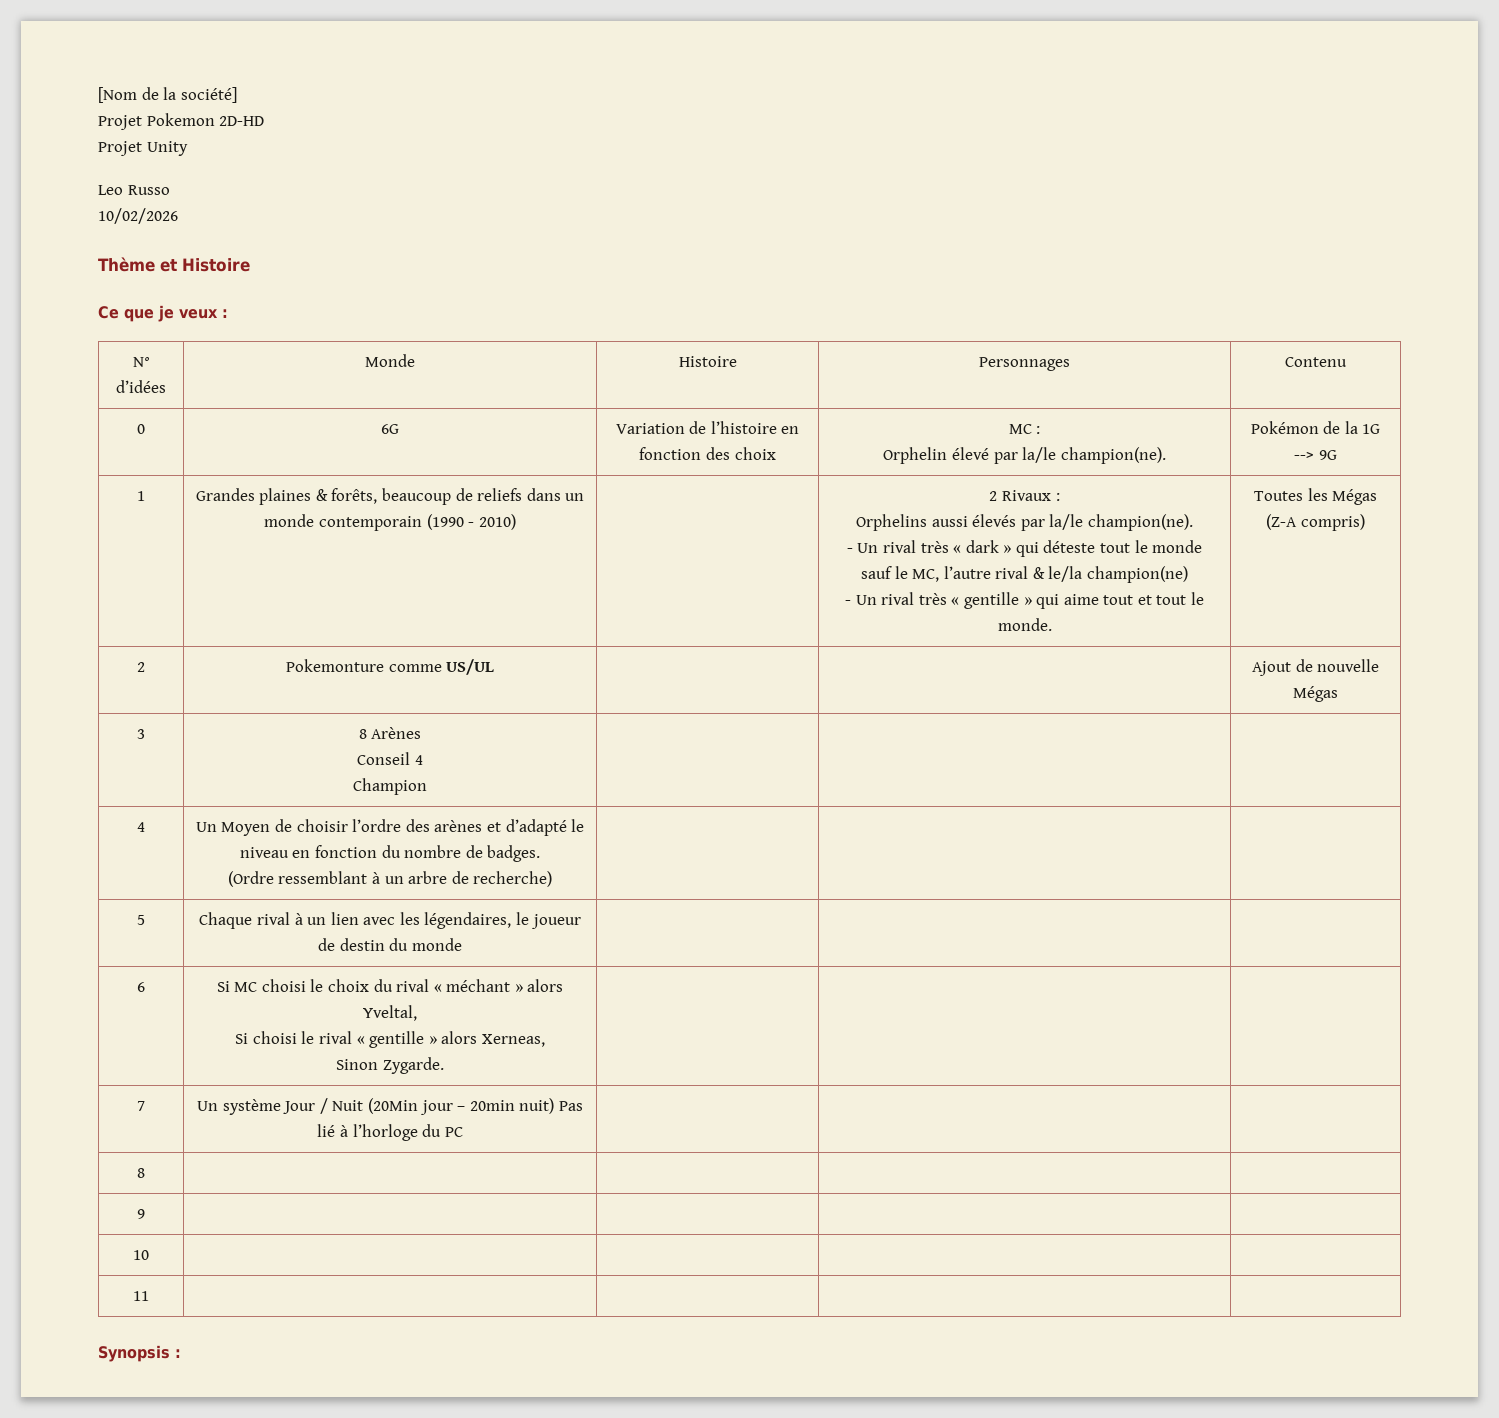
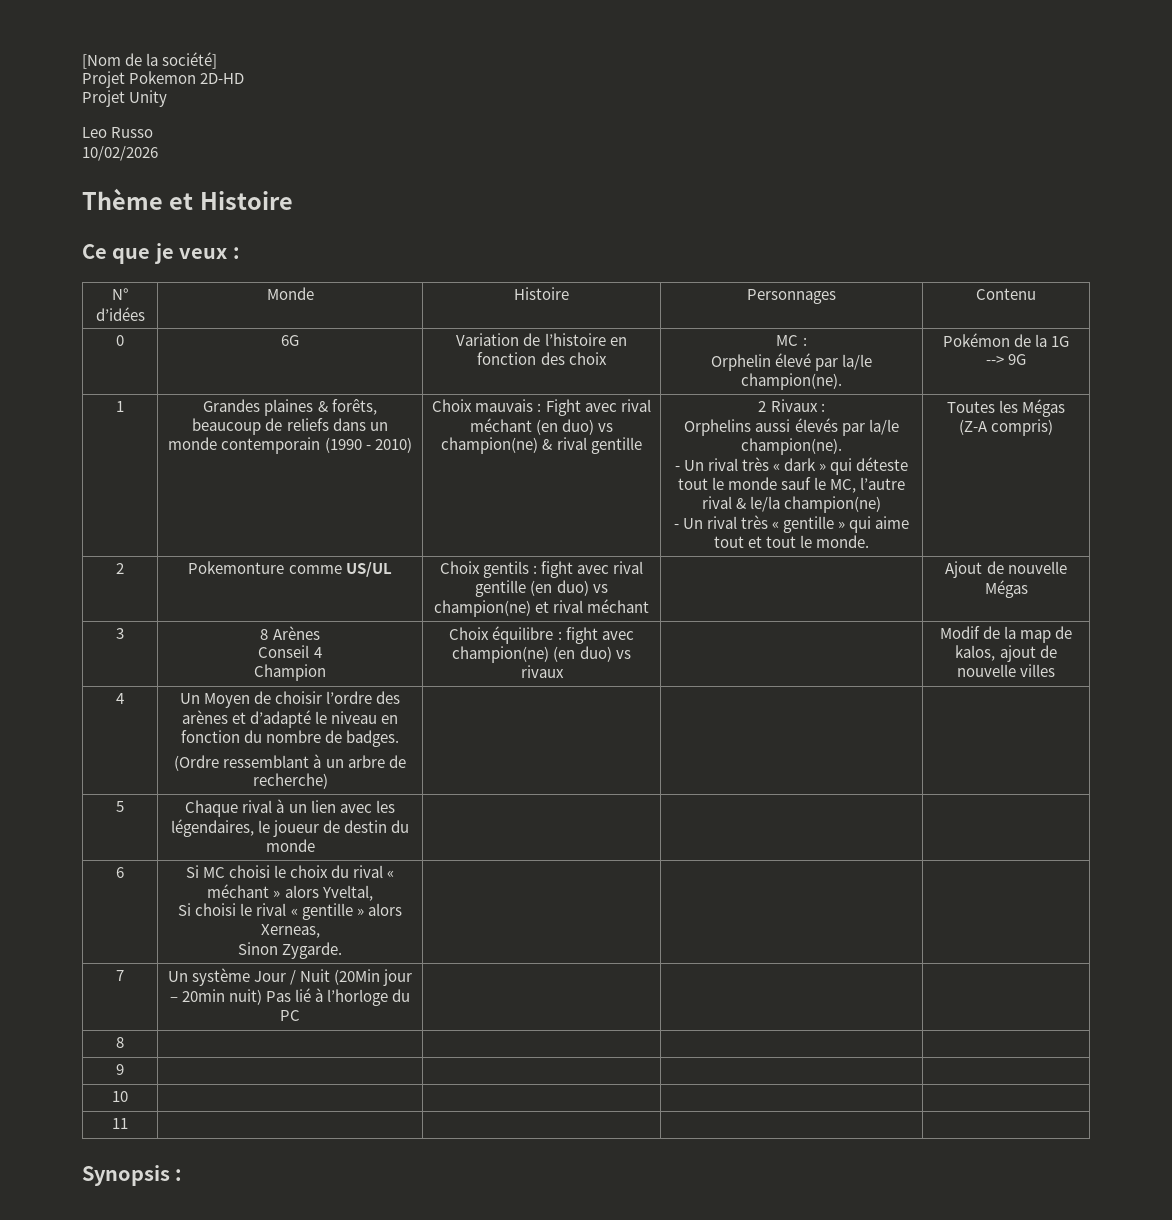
(516, 522) none -> [432,399,651,416] [469,418,614,435] [441,437,642,454] Choix mauvais : Fight avec rival méchant (en duo) vs champion(ne) & rival gentille
(495, 667) none -> [439,561,644,578] [475,580,608,597] [433,599,650,617] Choix gentils : fight avec rival gentille (en duo) vs champion(ne) et rival méchant
(427, 786) | | -> [449,626,634,644] [452,646,631,663] [520,665,564,678] [939,626,1073,643] [955,645,1057,662] [956,664,1056,677] Choix équilibre : fight avec champion(ne) (en duo) vs rivaux | | Modif de la map de kalos, ajout de nouvelle villes

